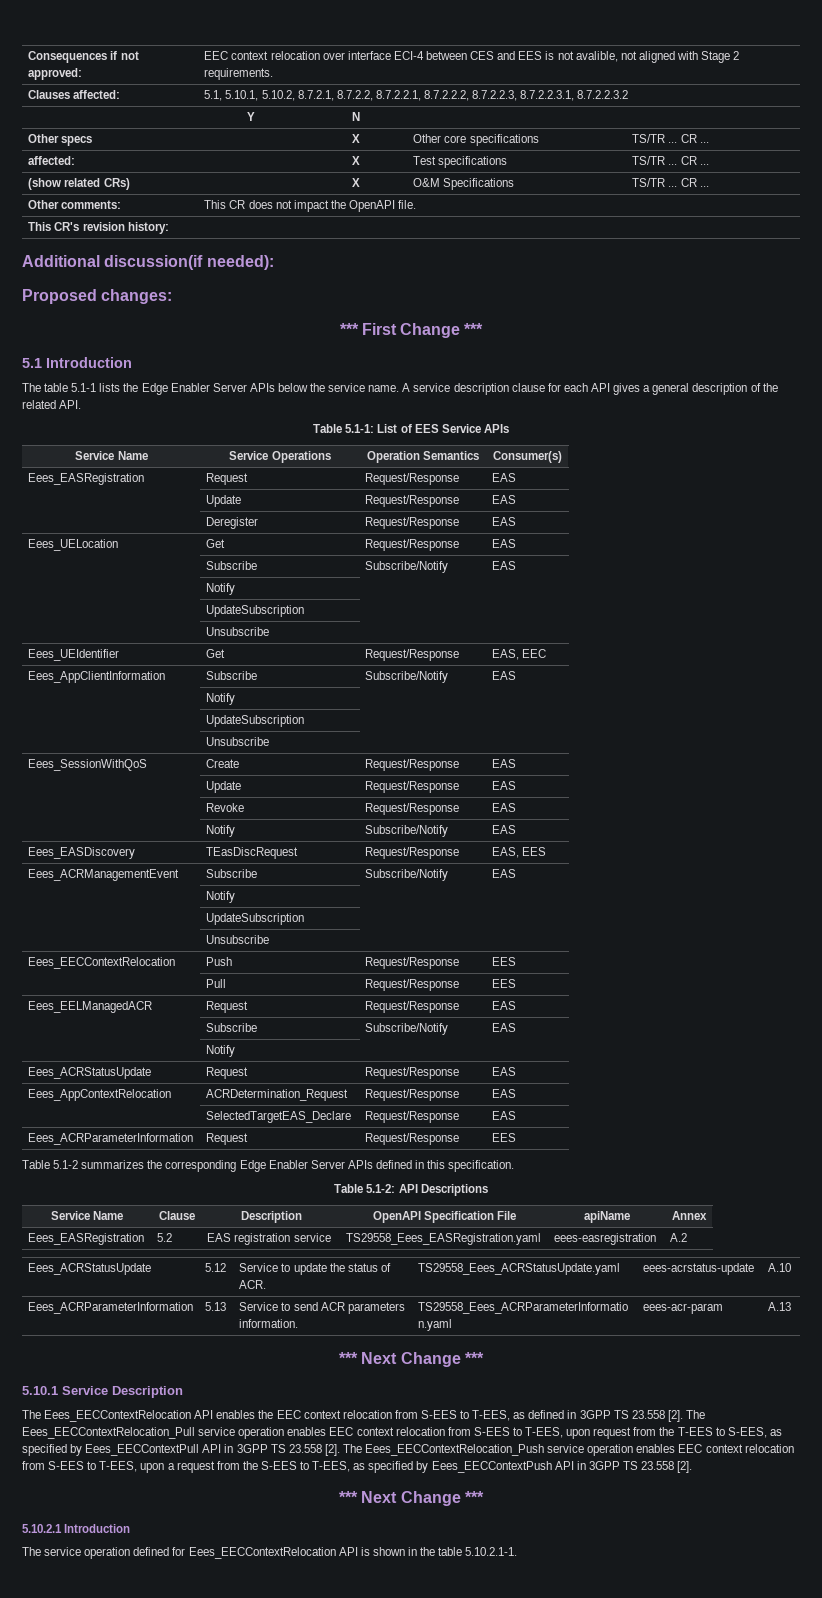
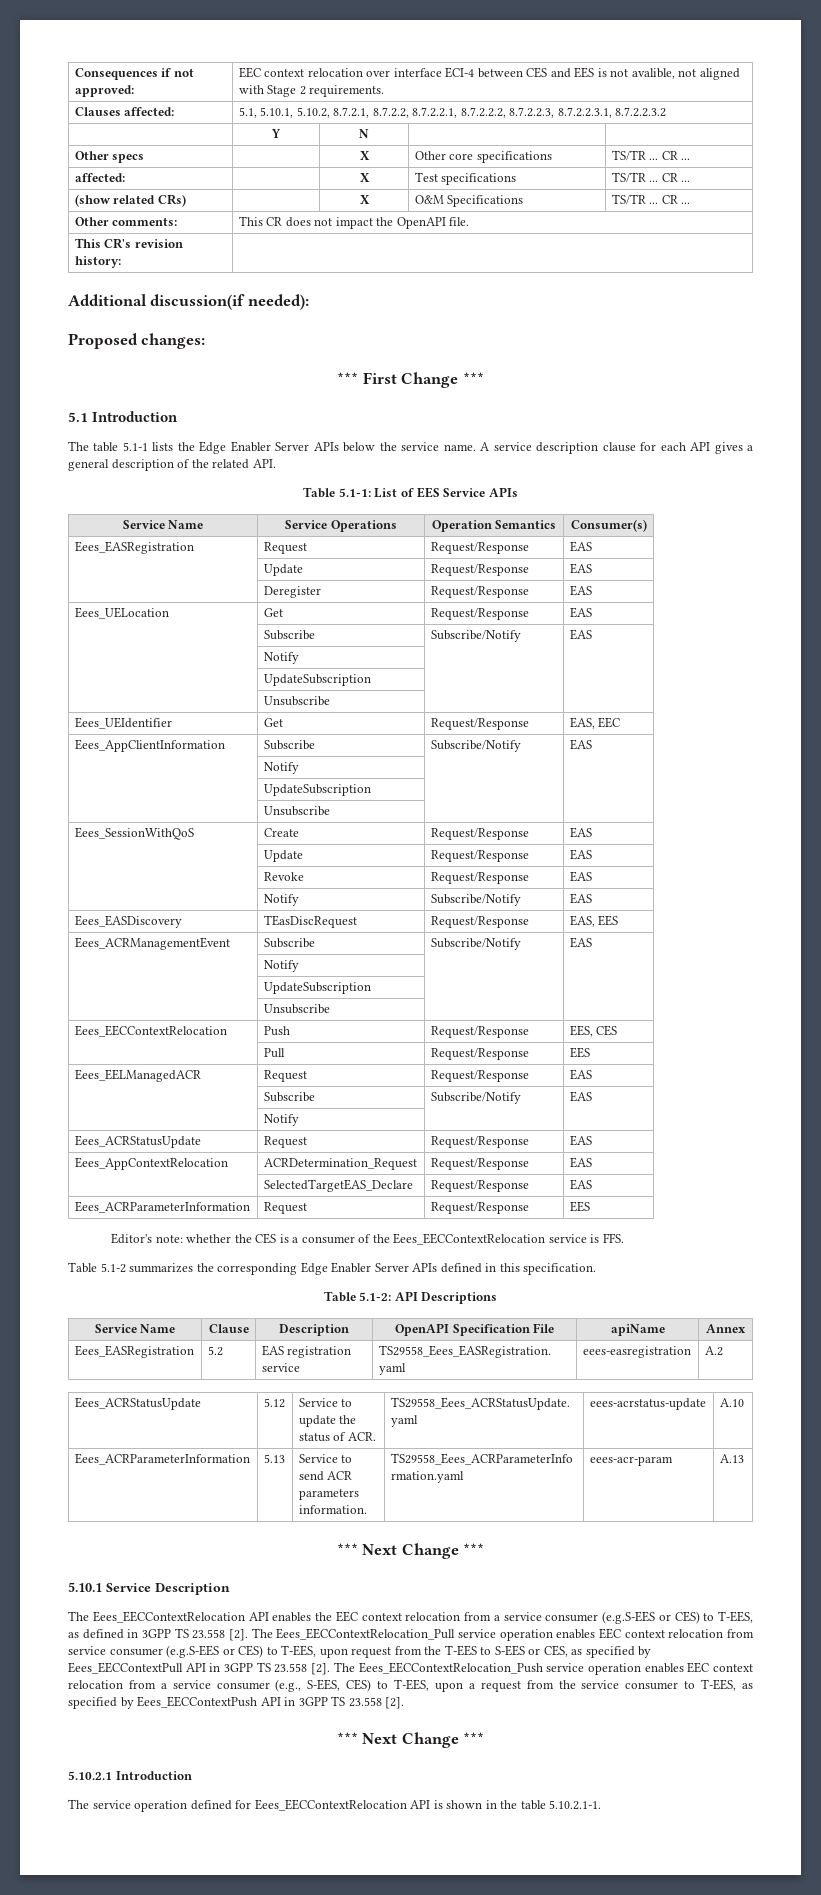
[492,957,517,966] EES -> [569,1025,618,1037] EES, CES
(517, 1137) none -> [111,1233,624,1245] // Editor's note: whether the CES is a consumer of the Eees_EECContextRelocation service is FFS.
[420,1410,457,1419] S-EES -> [493,1611,700,1624] a service consumer (e.g.S-EES or CES)
[473,1427,510,1436] S-EES -> [68,1645,264,1658] service consumer (e.g.S-EES or CES)
[727,1427,767,1438] S-EES, -> [494,1645,568,1657] S-EES or CES,
[48,1461,85,1470] S-EES -> [160,1679,372,1692] a service consumer (e.g., S-EES, CES)
[260,1461,297,1470] S-EES -> [581,1680,679,1690] service consumer

